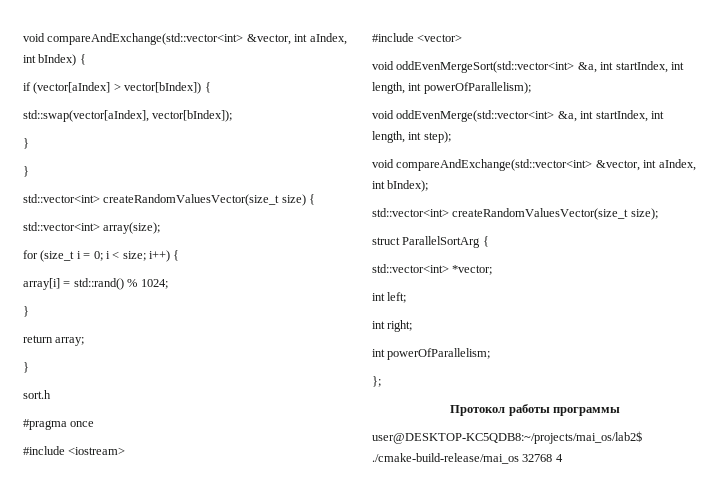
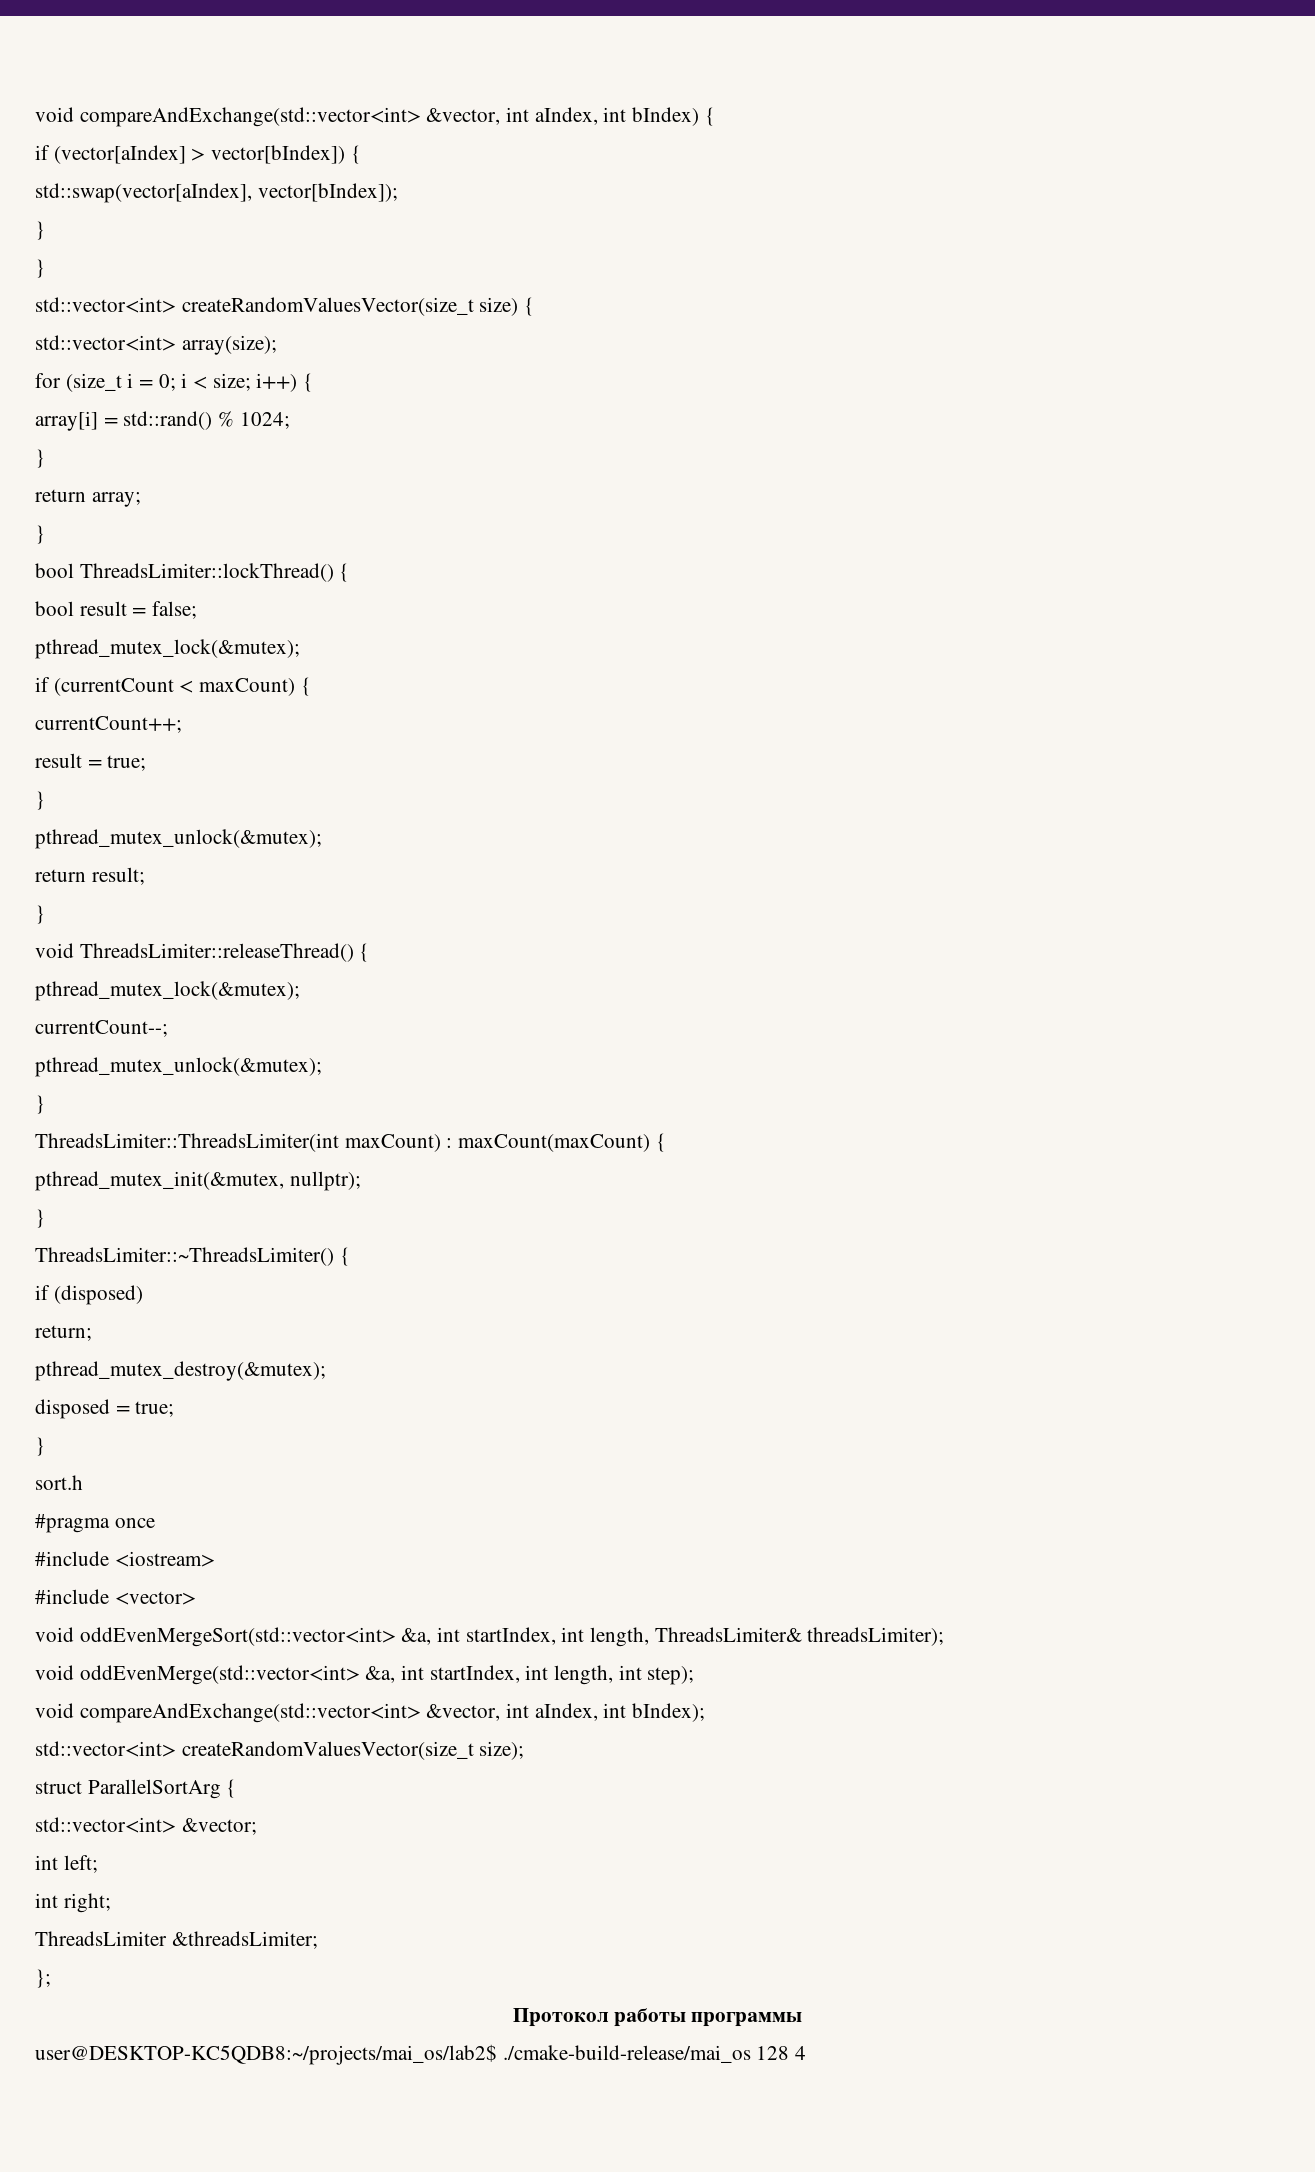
(29, 367) none -> [35,563,350,582] [35,601,198,619] [35,639,300,659] [35,677,311,696] [35,716,182,733] [35,753,147,771] [35,791,45,810] [35,829,322,849] [35,867,145,885] [35,905,45,924] [35,943,370,962] [35,981,300,1001] [35,1020,168,1037] [35,1057,322,1077] [35,1095,45,1114] [35,1133,666,1152] [35,1171,361,1191] [35,1209,45,1228] [35,1247,350,1266] [35,1285,143,1305] [35,1325,92,1341] [35,1361,326,1381] [35,1399,175,1419] [35,1437,45,1456] // bool ThreadsLimiter::lockThread() { // bool result = false; // pthread_mutex_lock(&mutex); // if (currentCount < maxCount) { // currentCount++; // result = true; // } // pthread_mutex_unlock(&mutex); // return result; // } // void ThreadsLimiter::releaseThread() { // pthread_mutex_lock(&mutex); // currentCount--; // pthread_mutex_unlock(&mutex); // } // ThreadsLimiter::ThreadsLimiter(int maxCount) : maxCount(maxCount) { // pthread_mutex_init(&mutex, nullptr); // } // ThreadsLimiter::~ThreadsLimiter() { // if (disposed) // return; // pthread_mutex_destroy(&mutex); // disposed = true; // }
[408,82,531,94] int powerOfParallelism); -> [654,1627,945,1646] ThreadsLimiter& threadsLimiter);
[452,265,493,275] *vector; -> [181,1818,257,1835] &vector;
[372,348,491,360] int powerOfParallelism; -> [35,1931,318,1949] ThreadsLimiter &threadsLimiter;
[522,454,553,462] 32768 -> [756,2046,790,2060] 128

